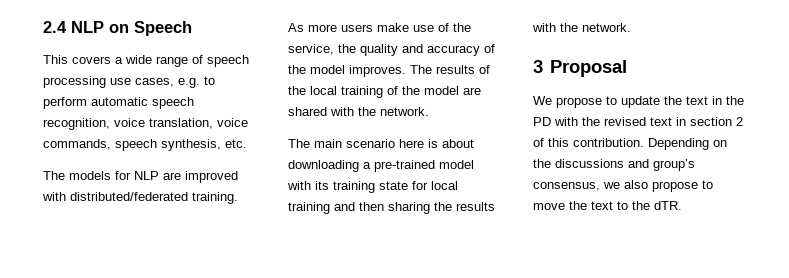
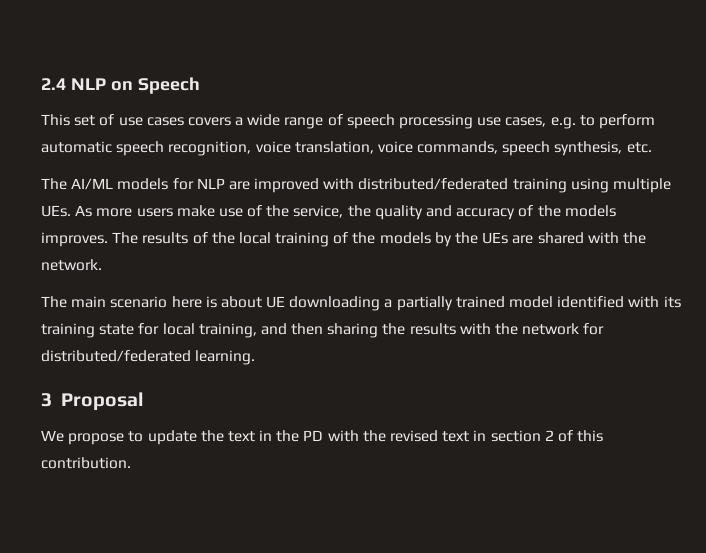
(68, 59) none -> [74,114,184,126] set of use cases
(65, 175) none -> [71,178,114,190] AI/ML
[192,192,238,204] training. -> [512,178,672,193] [41,205,71,217] training using multiple UEs.
[310,65,345,74] model -> [564,205,616,217] models
[424,86,459,95] model -> [379,232,509,247] models by the UEs
(474, 143) none -> [266,296,286,308] UE
[374,160,474,172] pre-trained model -> [396,296,625,311] partially trained model identified
[288,202,330,214] training -> [198,323,257,338] training,
[582,23,631,32] network. -> [522,323,605,335] [41,350,256,365] network for distributed/federated learning.
[648,138,727,150] [533,159,695,171] [533,180,713,192] [533,201,682,210] Depending on the discussions and group’s consensus, we also propose to move the text to the dTR. -> (131, 463) none

